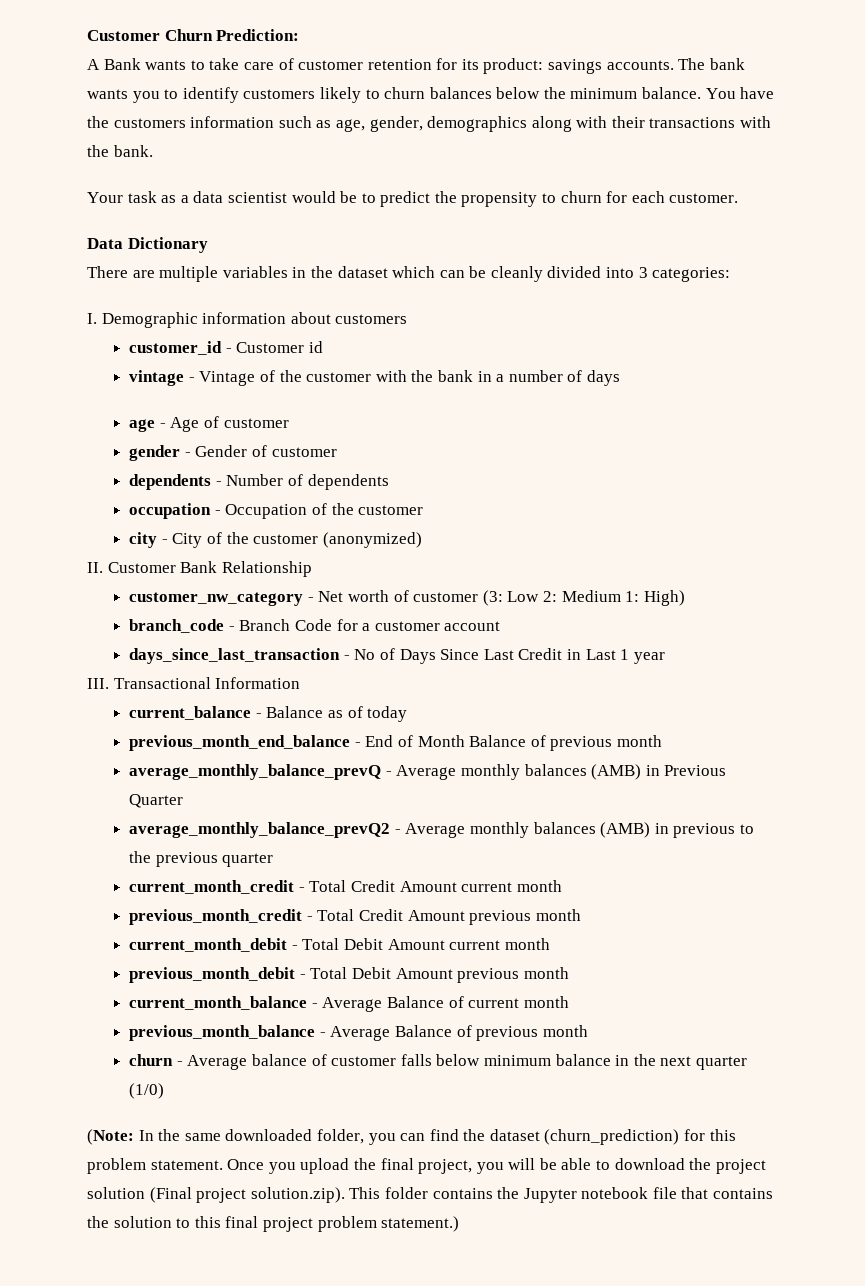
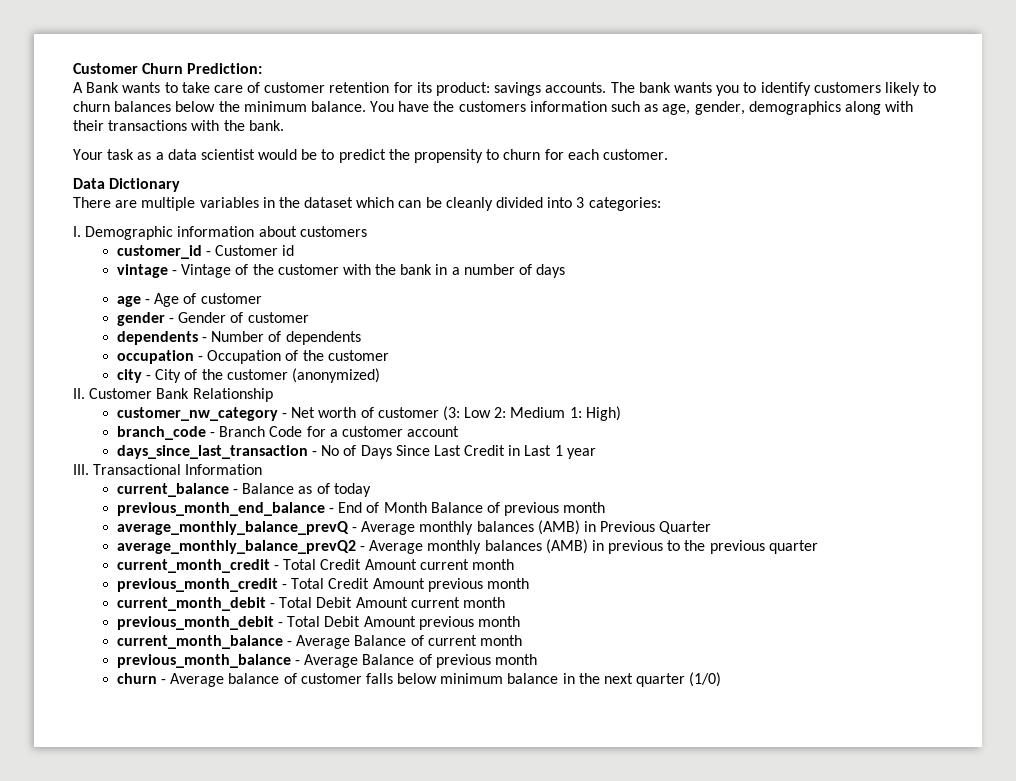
[87,1129,736,1145] [87,1158,766,1174] [87,1187,774,1203] [87,1216,460,1232] // (Note: In the same downloaded folder, you can find the dataset (churn_prediction) for this problem statement. Once you upload the final project, you will be able to download the project solution (Final project solution.zip). This folder contains the Jupyter notebook file that contains the solution to this final project problem statement.) -> (722, 679) none

